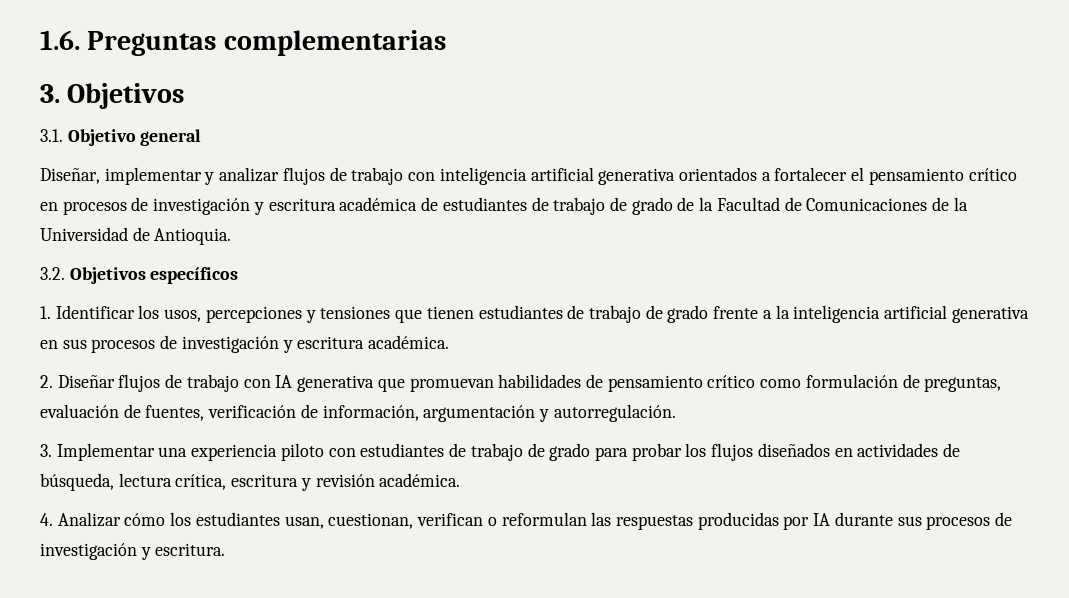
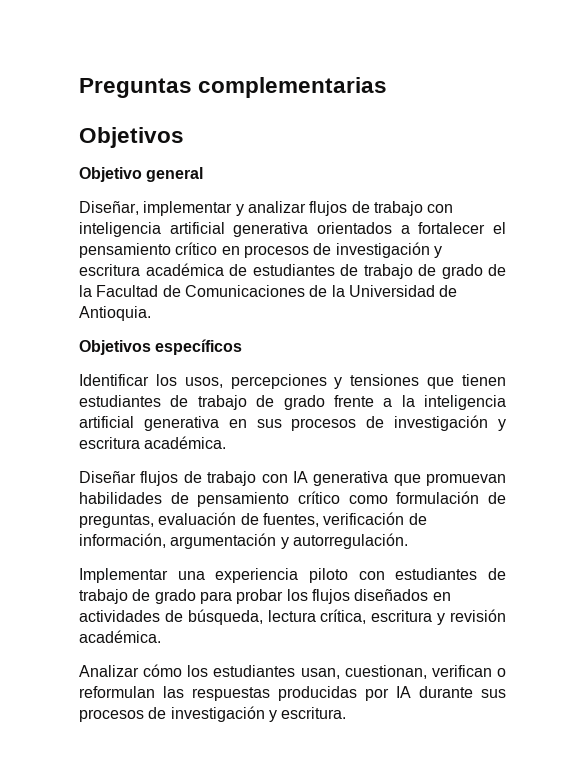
[40,30,80,50] 1.6. -> (79, 88) none
[40,84,60,103] 3. -> (388, 87) none
[40,129,63,142] 3.1. -> (184, 137) none
[40,267,65,280] 3.2. -> (151, 313) none
[40,306,51,319] 1. -> (243, 347) none
[40,375,53,388] 2. -> (227, 442) none
[40,444,52,457] 3. -> (408, 541) none
[40,513,53,526] 4. -> (161, 636) none

